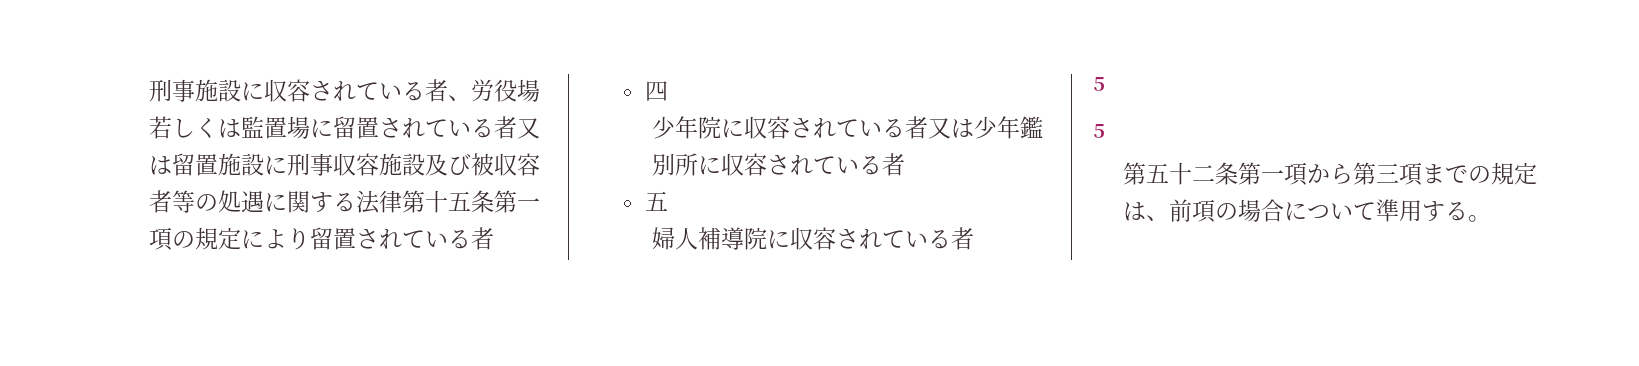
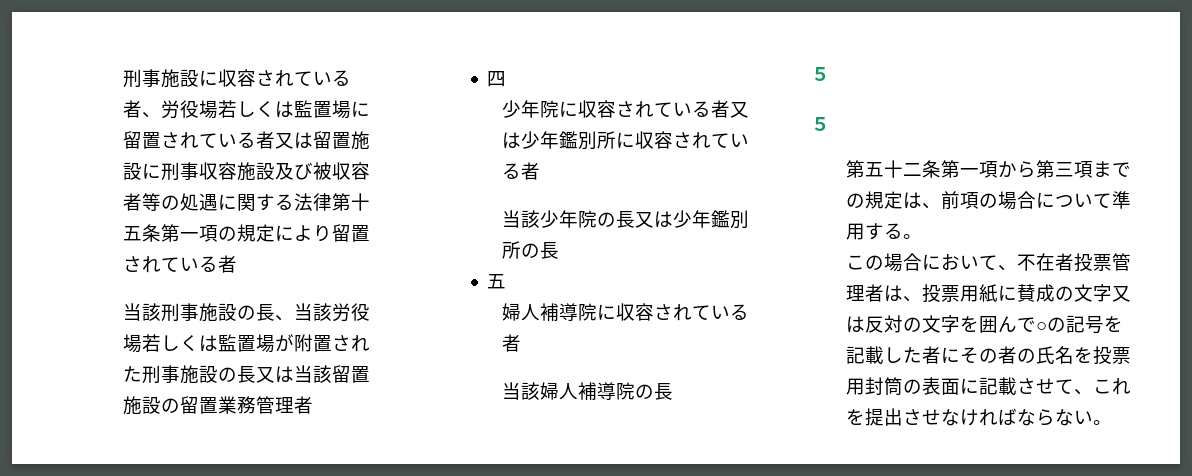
(495, 238) none -> [123,303,371,322] [123,334,371,353] [123,365,371,384] [123,396,314,415] // 当該刑事施設の長、当該労役場若しくは監置場が附置された刑事施設の長又は当該留置施設の留置業務管理者
(906, 164) none -> [502,210,750,229] [502,241,560,259] // 当該少年院の長又は少年鑑別所の長
(975, 238) none -> [502,382,674,400] // 当該婦人補導院の長
(1491, 218) none -> [846,253,1132,272] [846,284,1132,303] [846,315,1124,334] [846,346,1132,365] [846,377,1132,396] [846,408,1113,426] // この場合において、不在者投票管理者は、投票用紙に賛成の文字又は反対の文字を囲んで○の記号を記載した者にその者の氏名を投票用封筒の表面に記載させて、これを提出させなければならない。

